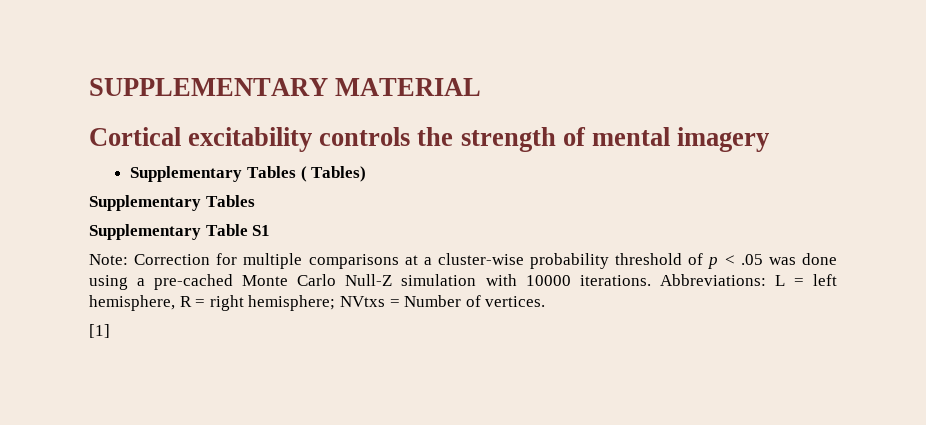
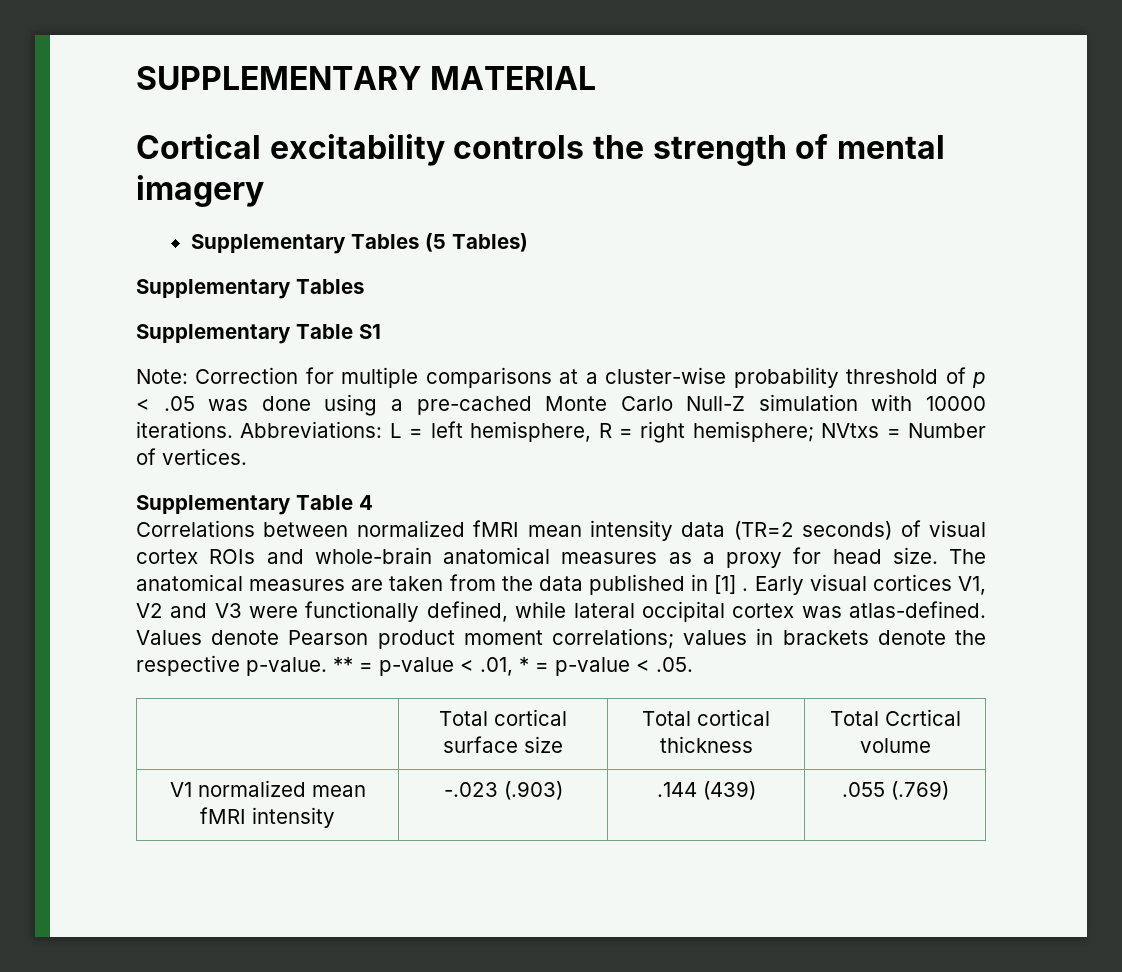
[300,166,307,182] ( -> [424,233,446,252] (5
[89,324,110,338] [1] -> [136,495,373,515] [136,520,986,541] [136,547,986,568] [136,574,986,595] [136,601,987,622] [136,628,987,649] [136,655,693,676] [439,709,567,726] [443,736,563,753] [642,709,770,726] [659,736,753,753] [829,709,961,726] [859,738,931,753] [169,780,366,797] [200,807,335,828] [443,781,563,800] [656,781,756,800] [841,781,949,800] Supplementary Table 4 // Correlations between normalized fMRI mean intensity data (TR=2 seconds) of visual cortex ROIs and whole-brain anatomical measures as a proxy for head size. The anatomical measures are taken from the data published in [1] . Early visual cortices V1, V2 and V3 were functionally defined, while lateral occipital cortex was atlas-defined. Values denote Pearson product moment correlations; values in brackets denote the respective p-value. ** = p-value < .01, * = p-value < .05. // | Total cortical surface size | Total cortical thickness | Total Ccrtical volume // V1 normalized mean fMRI intensity | -.023 (.903) | .144 (439) | .055 (.769)

